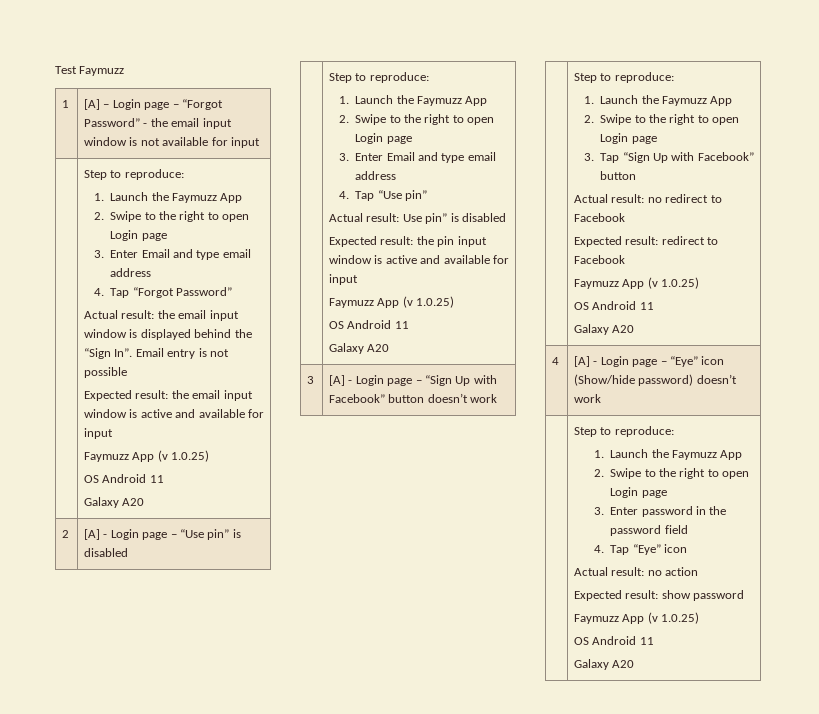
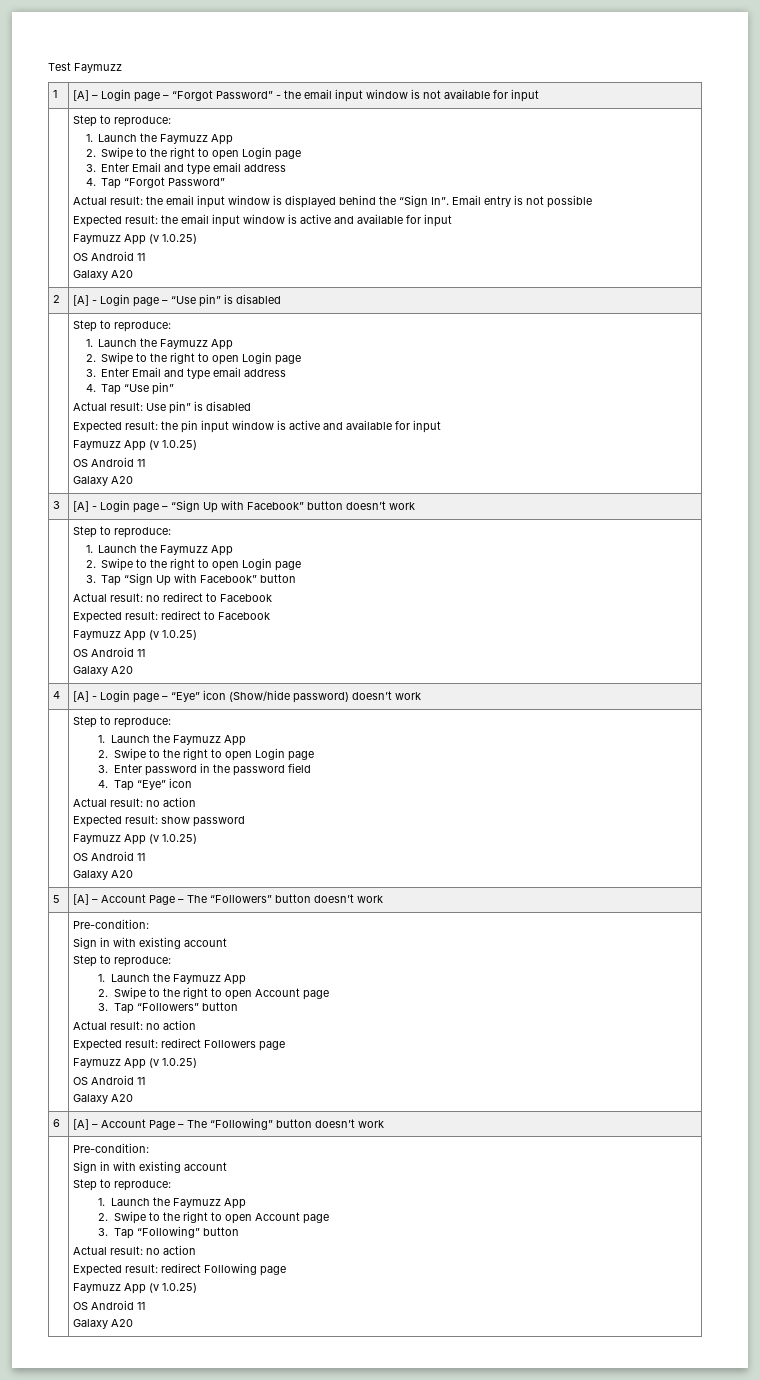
(635, 664) none -> [52,895,60,903] [72,894,383,905] [72,919,149,929] [72,937,227,949] [72,955,171,967] [98,973,246,985] [98,987,329,1000] [98,1002,238,1014] [72,1020,196,1030] [72,1038,285,1051] [72,1058,197,1069] [72,1075,145,1085] [72,1094,133,1104] [52,1119,60,1127] [72,1118,384,1130] [72,1143,149,1153] [72,1161,227,1173] [72,1179,171,1191] [98,1197,246,1209] [98,1211,329,1224] [98,1226,239,1239] [72,1245,196,1255] [72,1263,286,1276] [72,1283,197,1294] [72,1300,145,1310] [72,1319,133,1329] // 5 | [A] – Account Page – The “Followers” button doesn’t work // | Pre-condition: // Sign in with existing account // Step to reproduce: // 1. Launch the Faymuzz App // 2. Swipe to the right to open Account page // 3. Tap “Followers” button // Actual result: no action // Expected result: redirect Followers page // Faymuzz App (v 1.0.25) // OS Android 11 // Galaxy A20 // 6 | [A] – Account Page – The “Following” button doesn’t work // | Pre-condition: // Sign in with existing account // Step to reproduce: // 1. Launch the Faymuzz App // 2. Swipe to the right to open Account page // 3. Tap “Following” button // Actual result: no action // Expected result: redirect Following page // Faymuzz App (v 1.0.25) // OS Android 11 // Galaxy A20

